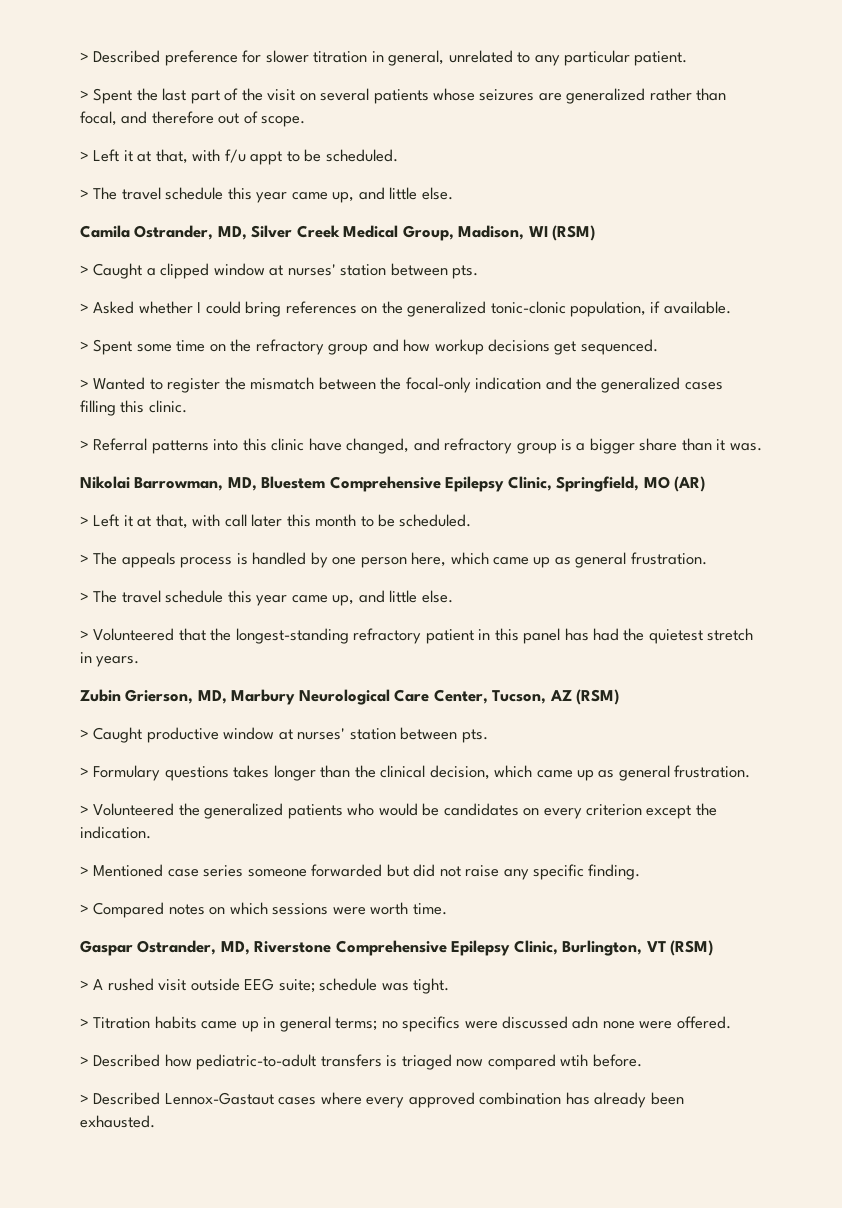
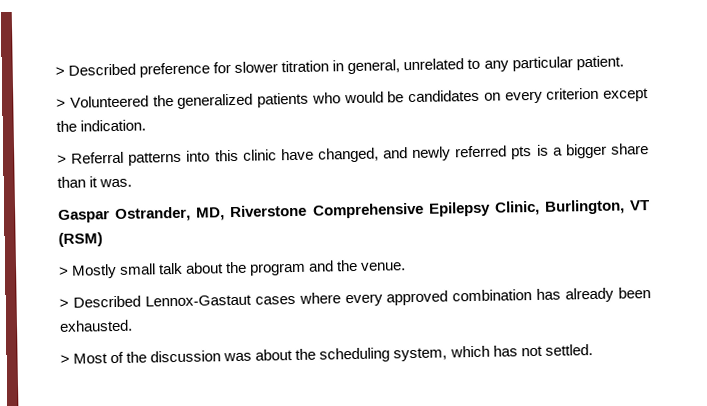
[80,88,727,104] [80,111,306,127] [80,149,398,165] [80,187,453,203] [80,225,596,241] [80,263,479,279] [80,301,731,317] [80,339,658,355] [80,377,723,393] [80,400,187,416] [80,438,762,454] [80,476,706,492] [80,514,472,529] [80,552,707,568] [80,590,453,606] [80,628,754,644] [80,652,140,667] [80,689,620,705] [80,727,488,743] [80,765,751,781] // > Spent the last part of the visit on several patients whose seizures are generalized rather than focal, and therefore out of scope. // > Left it at that, with f/u appt to be scheduled. // > The travel schedule this year came up, and little else. // Camila Ostrander, MD, Silver Creek Medical Group, Madison, WI (RSM) // > Caught a clipped window at nurses' station between pts. // > Asked whether I could bring references on the generalized tonic-clonic population, if available. // > Spent some time on the refractory group and how workup decisions get sequenced. // > Wanted to register the mismatch between the focal-only indication and the generalized cases filling this clinic. // > Referral patterns into this clinic have changed, and refractory group is a bigger share than it was. // Nikolai Barrowman, MD, Bluestem Comprehensive Epilepsy Clinic, Springfield, MO (AR) // > Left it at that, with call later this month to be scheduled. // > The appeals process is handled by one person here, which came up as general frustration. // > The travel schedule this year came up, and little else. // > Volunteered that the longest-standing refractory patient in this panel has had the quietest stretch in years. // Zubin Grierson, MD, Marbury Neurological Care Center, Tucson, AZ (RSM) // > Caught productive window at nurses' station between pts. // > Formulary questions takes longer than the clinical decision, which came up as general frustration. -> (624, 63) none
[93,864,641,880] [80,902,447,918] Mentioned case series someone forwarded but did not raise any specific finding. // > Compared notes on which sessions were worth time. -> [71,143,649,166] [57,176,133,188] Referral patterns into this clinic have changed, and newly referred pts is a bigger share than it was.
[93,978,450,994] [80,1016,731,1032] [80,1054,642,1070] A rushed visit outside EEG suite; schedule was tight. // > Titration habits came up in general terms; no specifics were discussed adn none were offered. // > Described how pediatric-to-adult transfers is triaged now compared wtih before. -> [71,259,407,279] Mostly small talk about the program and the venue.
(155, 1121) none -> [60,344,593,364] // > Most of the discussion was about the scheduling system, which has not settled.

